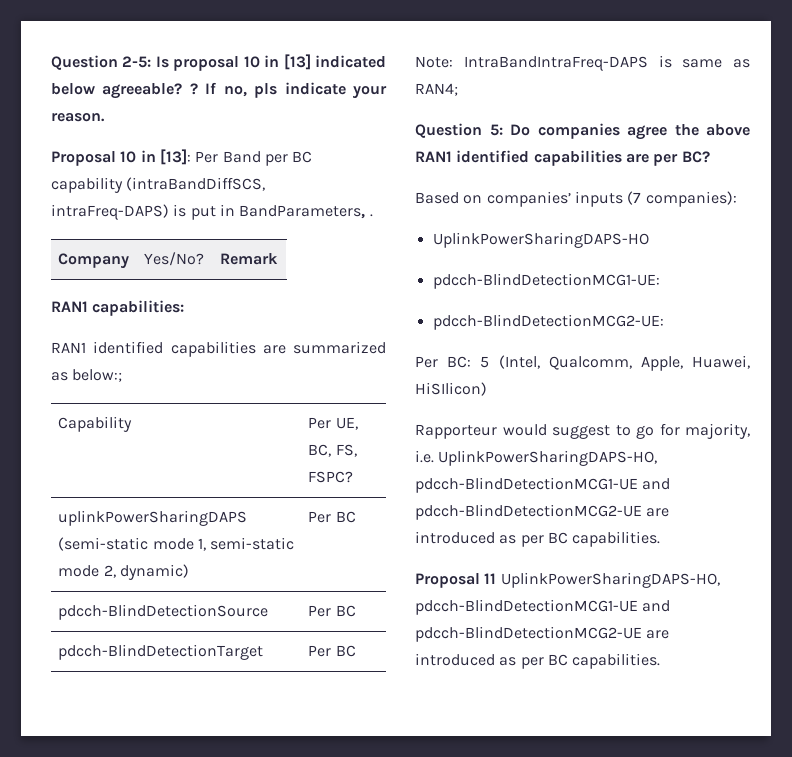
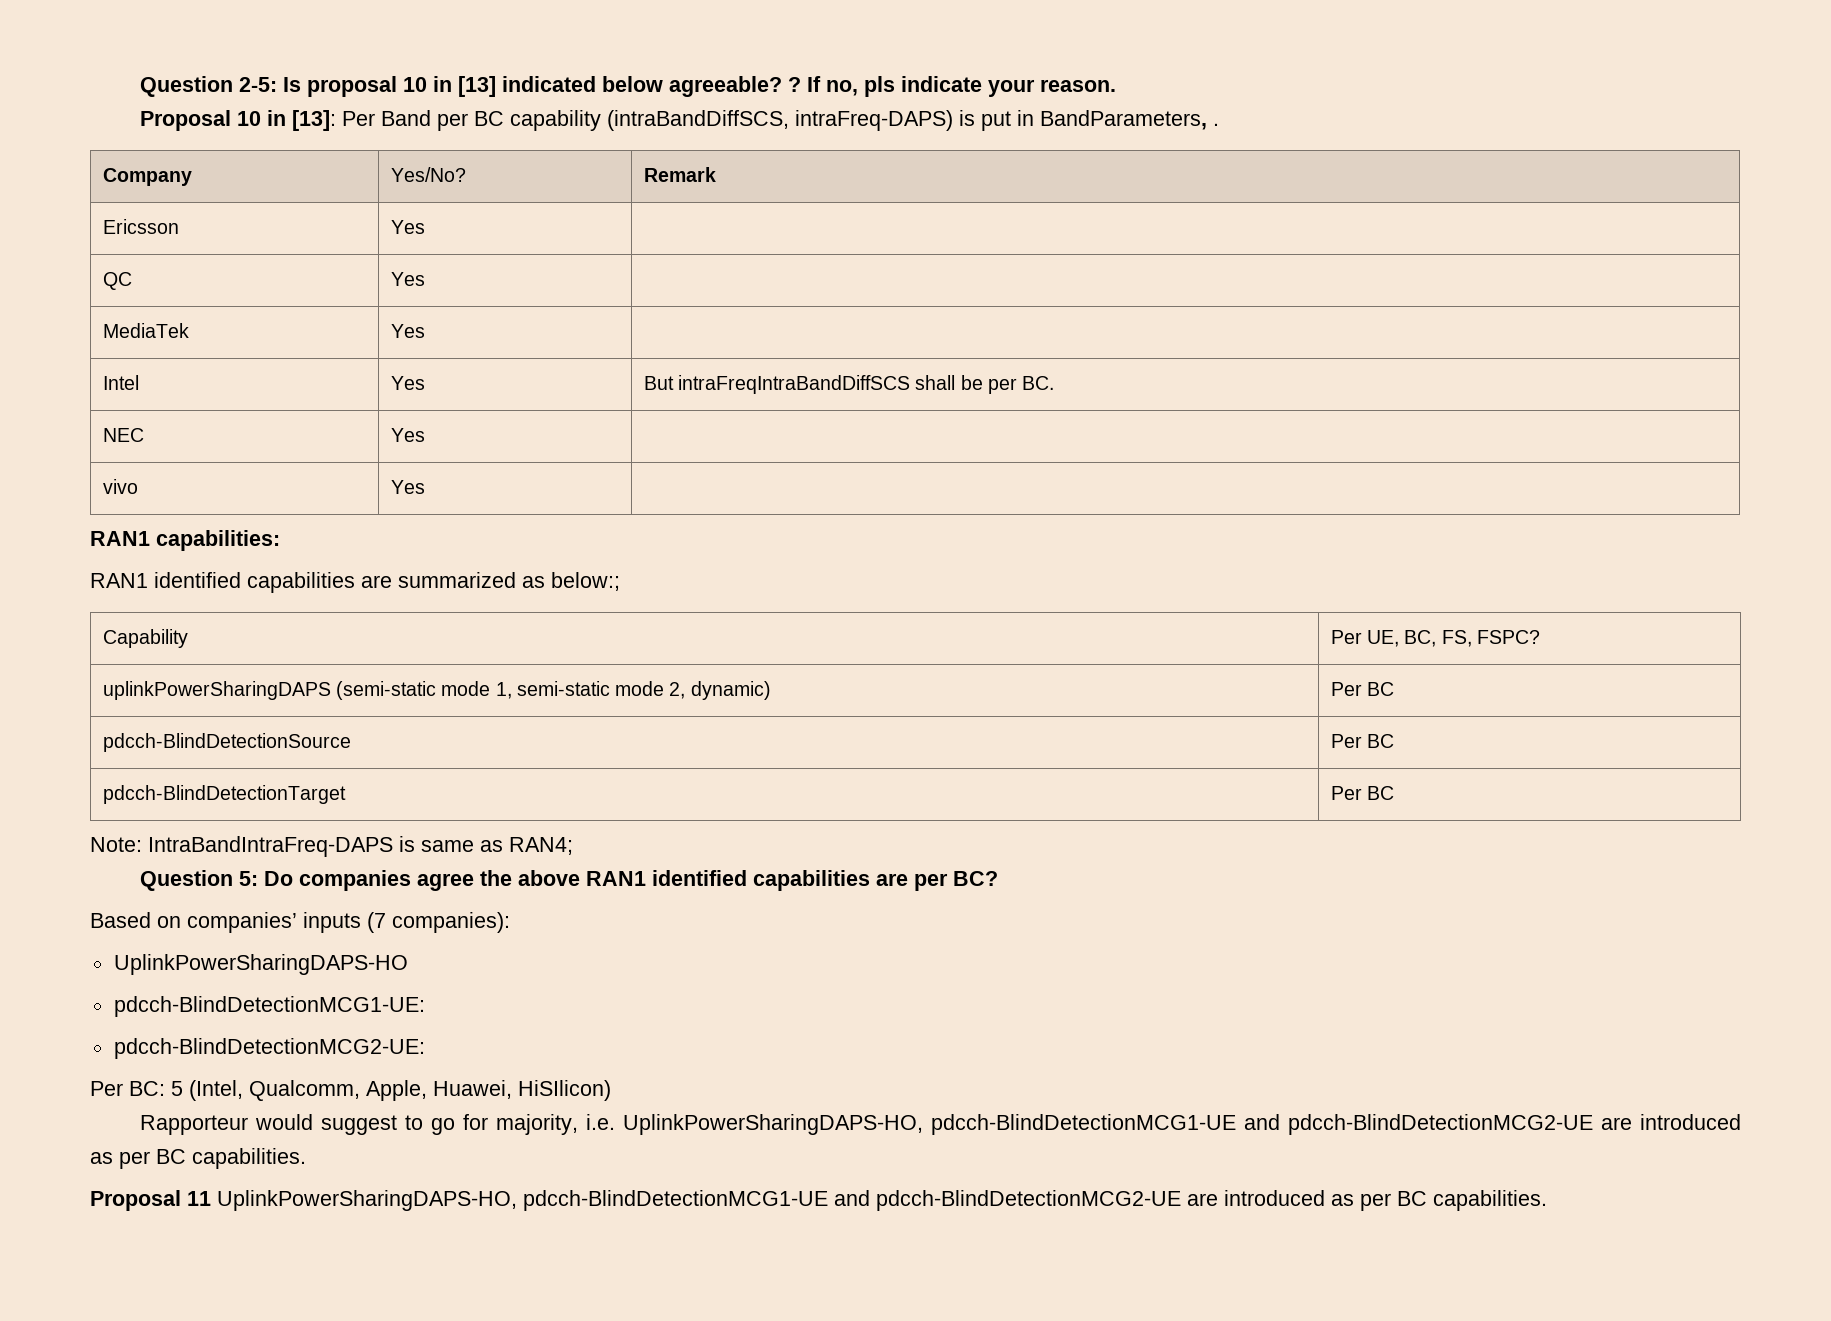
(279, 259) none -> [102,219,179,234] [390,220,425,234] [102,272,132,290] [390,272,425,286] [102,323,189,338] [390,324,425,338] [102,375,139,390] [390,376,425,390] [643,375,1055,394] [102,428,144,442] [390,428,425,442] [102,479,138,494] [390,480,425,494] // Ericsson | Yes | // QC | Yes | // MediaTek | Yes | // Intel | Yes | But intraFreqIntraBandDiffSCS shall be per BC. // NEC | Yes | // vivo | Yes |

